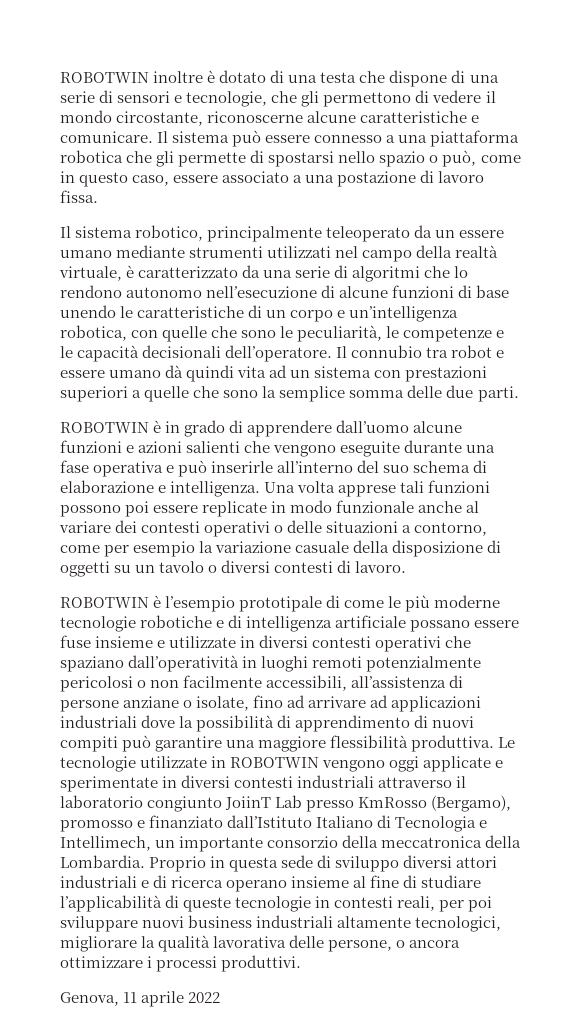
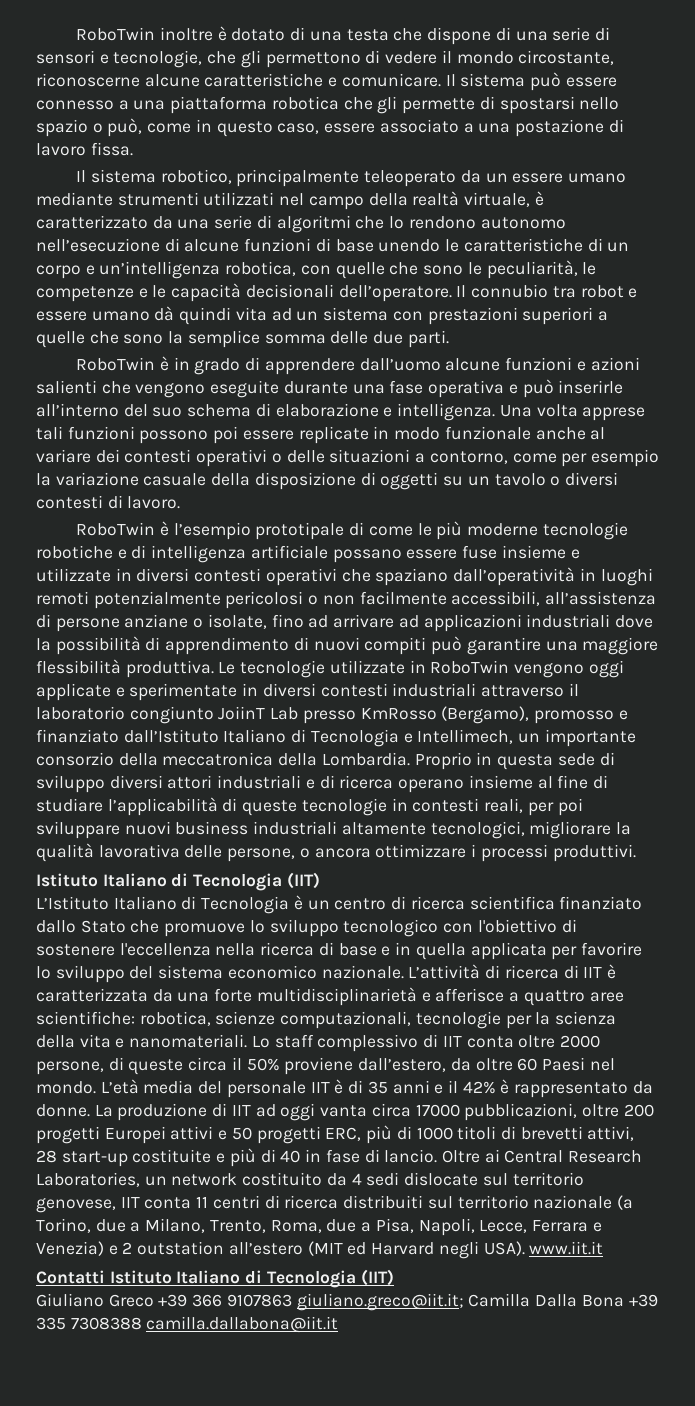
[60,72,149,83] ROBOTWIN -> [76,27,156,41] RoboTwin
[60,422,149,433] ROBOTWIN -> [76,357,156,371] RoboTwin
[60,597,149,608] ROBOTWIN -> [76,522,156,536] RoboTwin
[230,757,320,768] ROBOTWIN -> [430,660,510,674] RoboTwin
[60,991,221,1007] Genova, 11 aprile 2022 -> [36,872,320,891] [36,895,643,914] [36,919,577,937] [36,942,642,960] [36,964,616,983] [36,987,624,1006] [36,1011,617,1029] [36,1034,600,1052] [36,1057,615,1075] [36,1079,653,1098] [36,1103,654,1121] [36,1125,635,1144] [36,1148,643,1167] [36,1172,584,1187] [36,1195,633,1213] [36,1218,602,1236] [36,1241,604,1259] [36,1269,394,1288] [36,1293,658,1311] [36,1316,339,1333] Istituto Italiano di Tecnologia (IIT) // L’Istituto Italiano di Tecnologia è un centro di ricerca scientifica finanziato dallo Stato che promuove lo sviluppo tecnologico con l'obiettivo di sostenere l'eccellenza nella ricerca di base e in quella applicata per favorire lo sviluppo del sistema economico nazionale. L’attività di ricerca di IIT è caratterizzata da una forte multidisciplinarietà e afferisce a quattro aree scientifiche: robotica, scienze computazionali, tecnologie per la scienza della vita e nanomateriali. Lo staff complessivo di IIT conta oltre 2000 persone, di queste circa il 50% proviene dall’estero, da oltre 60 Paesi nel mondo. L’età media del personale IIT è di 35 anni e il 42% è rappresentato da donne. La produzione di IIT ad oggi vanta circa 17000 pubblicazioni, oltre 200 progetti Europei attivi e 50 progetti ERC, più di 1000 titoli di brevetti attivi, 28 start-up costituite e più di 40 in fase di lancio. Oltre ai Central Research Laboratories, un network costituito da 4 sedi dislocate sul territorio genovese, IIT conta 11 centri di ricerca distribuiti sul territorio nazionale (a Torino, due a Milano, Trento, Roma, due a Pisa, Napoli, Lecce, Ferrara e Venezia) e 2 outstation all’estero (MIT ed Harvard negli USA). www.iit.it // Contatti Istituto Italiano di Tecnologia (IIT) // Giuliano Greco +39 366 9107863 giuliano.greco@iit.it; Camilla Dalla Bona +39 335 7308388 camilla.dallabona@iit.it

